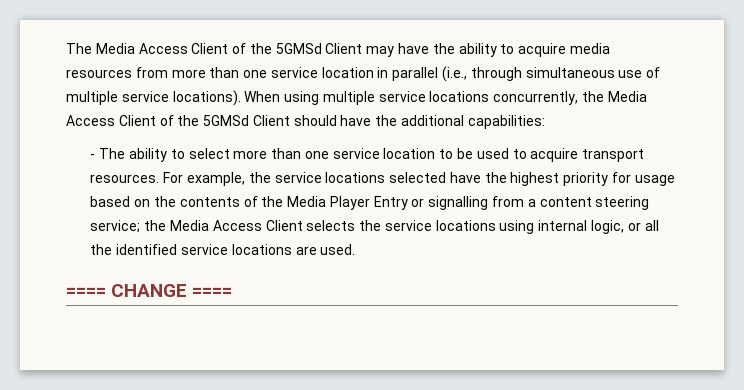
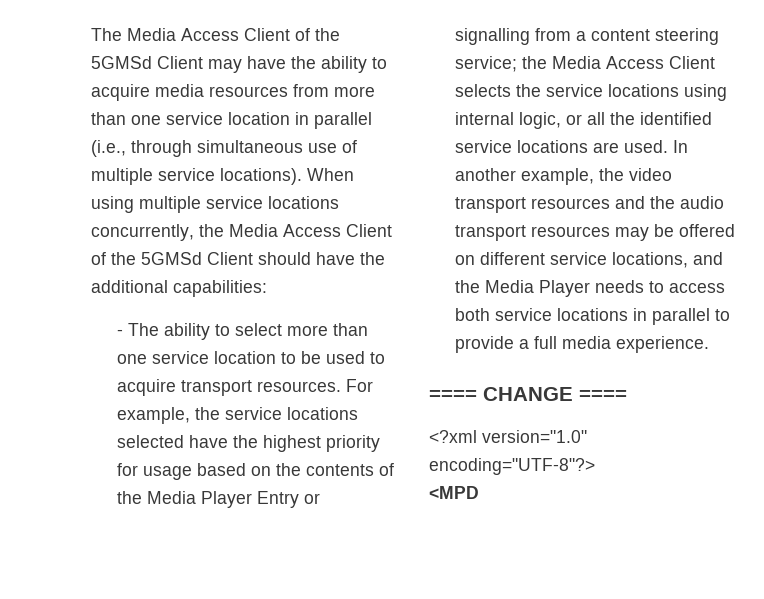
(356, 249) none -> [672,140,688,153] [454,168,672,185] [454,196,724,213] [454,224,735,241] [454,252,723,268] [454,280,725,297] [454,308,730,325] [454,336,709,353] In another example, the video transport resources and the audio transport resources may be offered on different service locations, and the Media Player needs to access both service locations in parallel to provide a full media experience.
(233, 292) none -> [429,430,587,443] [429,458,595,475] [429,486,479,499] // <?xml version="1.0" encoding="UTF-8"?> // <MPD

